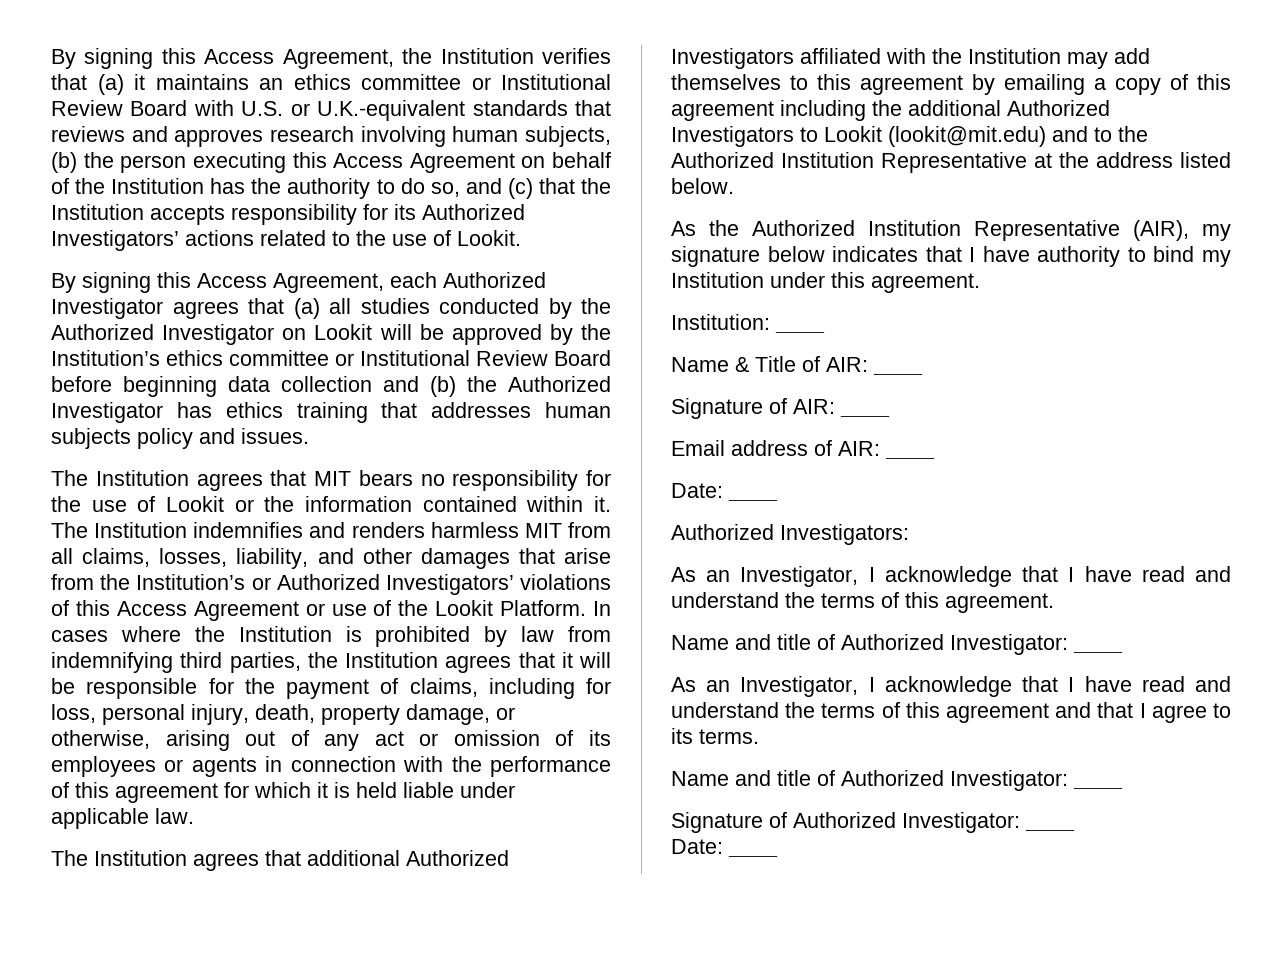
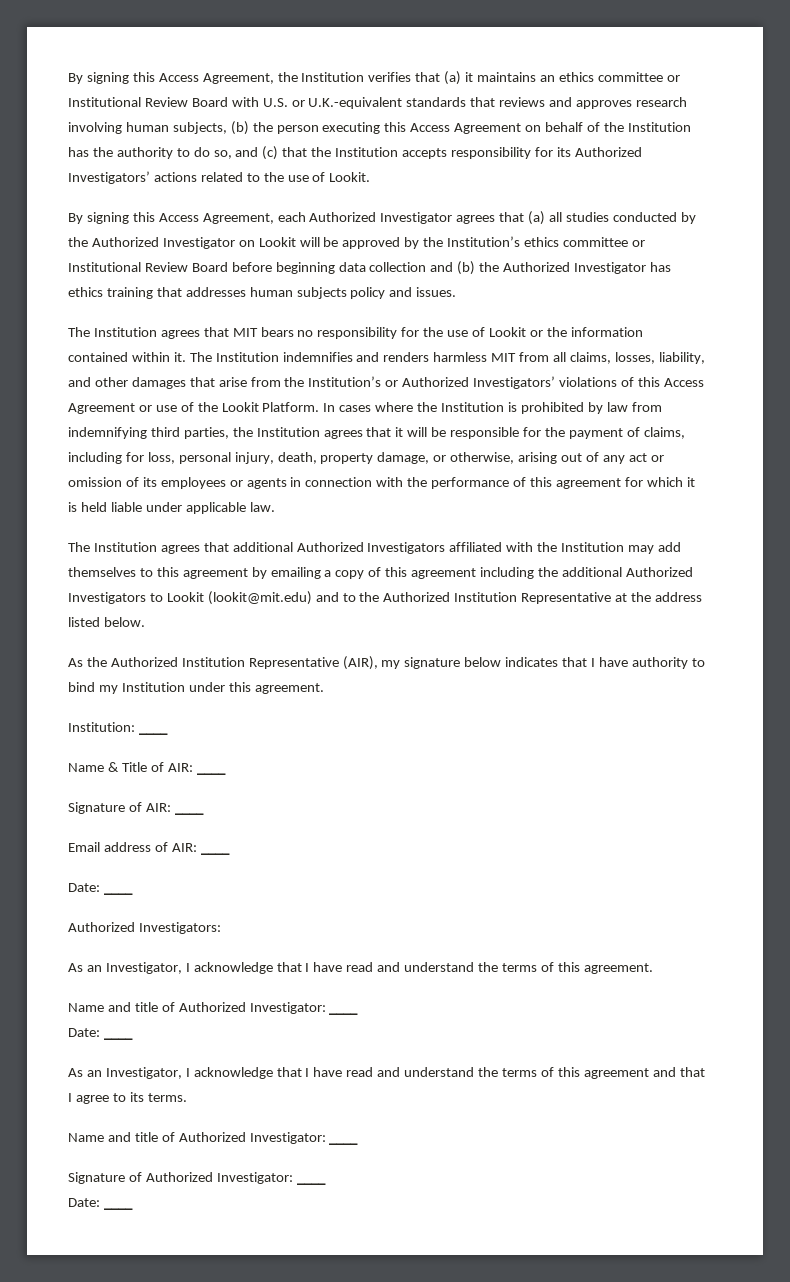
(1123, 651) none -> [68,1028,100,1037] [103,1037,133,1040] // Date: ____

